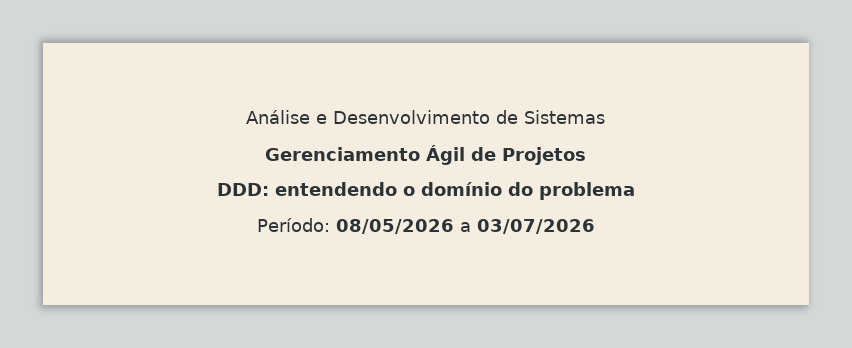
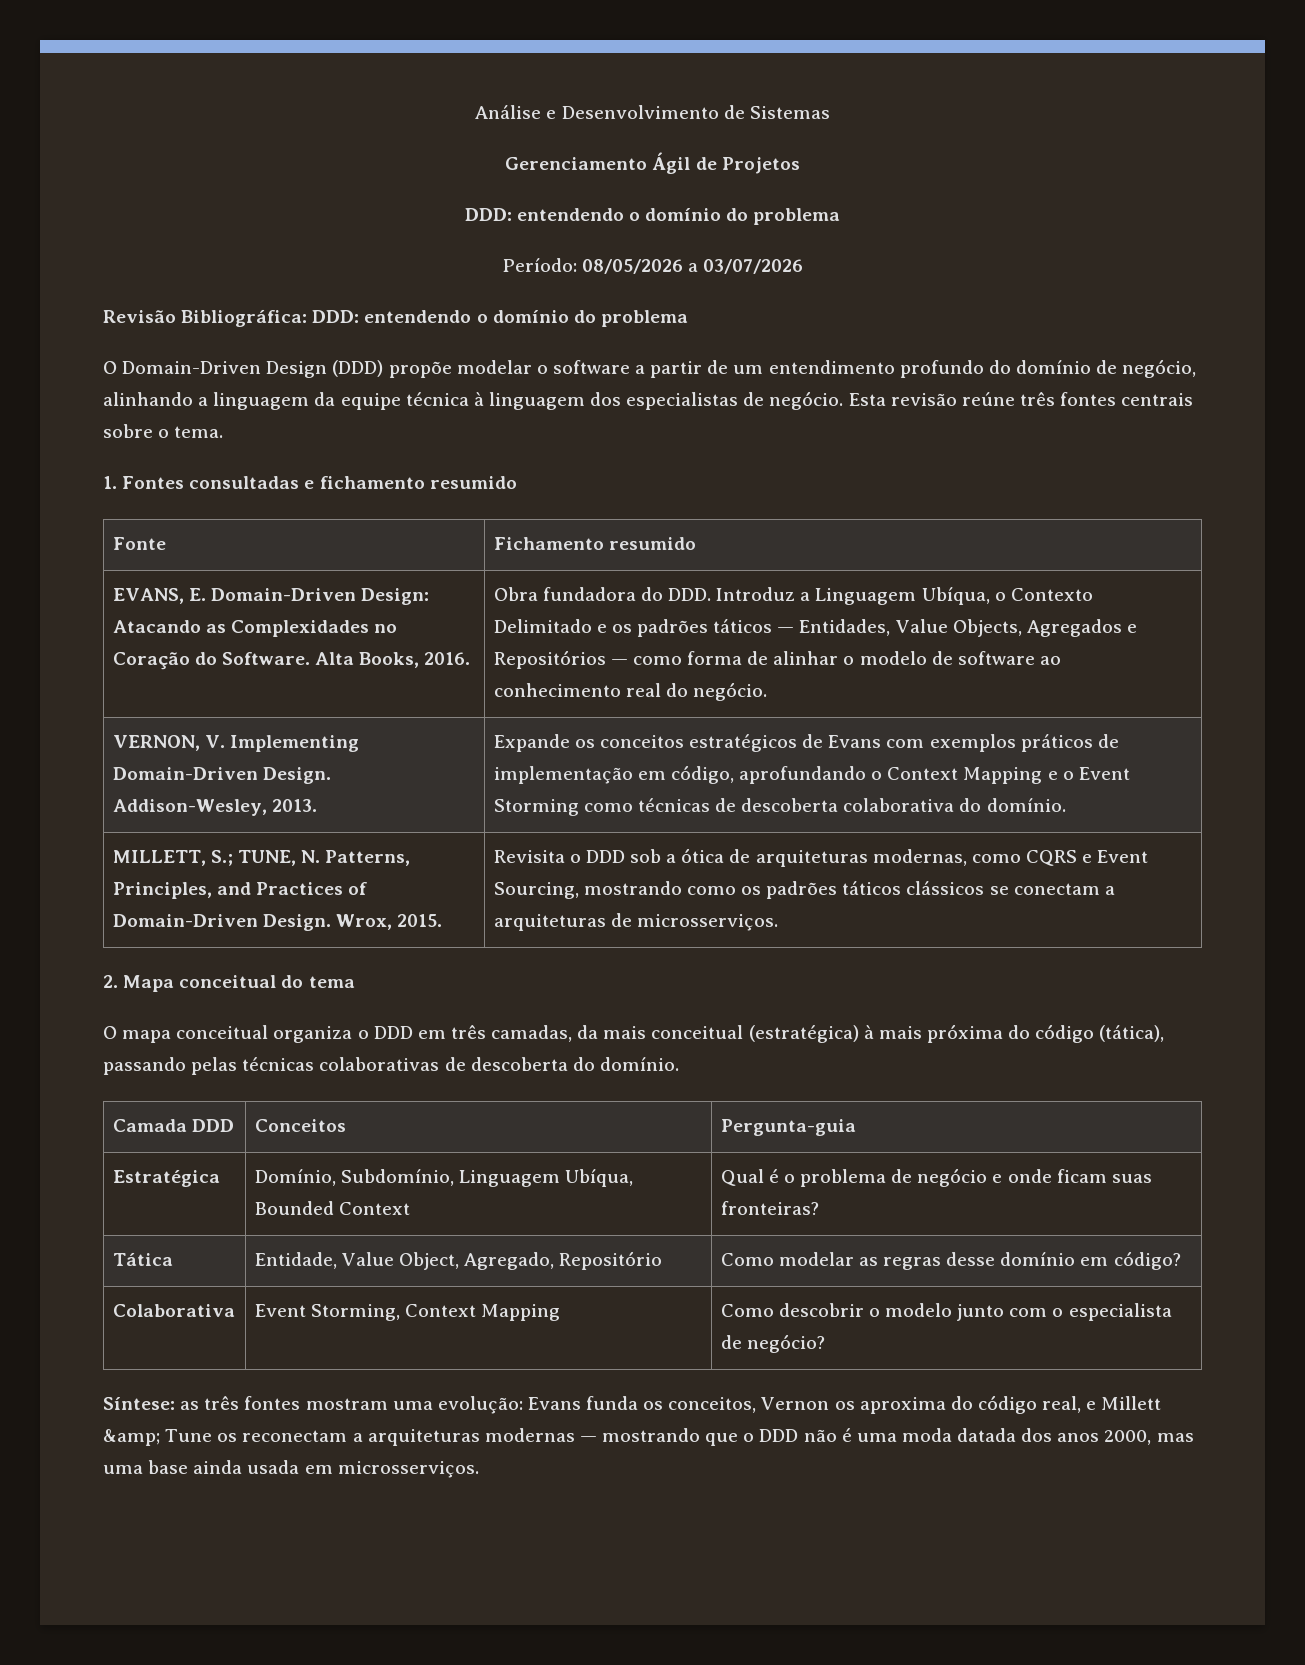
(595, 226) none -> [103,309,688,327] [103,359,1197,378] [103,391,1194,410] [103,424,224,438] [103,476,517,489] [112,537,166,550] [493,537,696,550] [112,588,430,605] [112,620,398,637] [112,652,471,670] [493,587,1093,605] [493,619,1137,637] [493,650,1062,669] [493,682,768,701] [112,735,359,752] [112,767,331,784] [112,799,317,816] [493,734,1119,752] [493,765,1130,784] [493,798,1066,816] [112,850,411,866] [112,882,368,899] [112,914,443,931] [493,848,1149,867] [493,881,1115,899] [493,913,778,931] [103,975,355,992] [103,1024,1165,1043] [103,1057,679,1075] [112,1119,234,1132] [254,1119,346,1132] [720,1119,856,1136] [112,1169,220,1187] [254,1169,634,1187] [254,1201,410,1215] [720,1168,1152,1187] [720,1201,819,1215] [112,1252,173,1266] [254,1251,663,1270] [720,1251,1181,1270] [112,1304,235,1317] [254,1304,561,1321] [720,1303,1172,1321] [720,1334,825,1353] [103,1395,1162,1414] [103,1428,1194,1446] [103,1460,479,1478] // Revisão Bibliográfica: DDD: entendendo o domínio do problema // O Domain-Driven Design (DDD) propõe modelar o software a partir de um entendimento profundo do domínio de negócio, alinhando a linguagem da equipe técnica à linguagem dos especialistas de negócio. Esta revisão reúne três fontes centrais sobre o tema. // 1. Fontes consultadas e fichamento resumido // Fonte | Fichamento resumido // EVANS, E. Domain-Driven Design: Atacando as Complexidades no Coração do Software. Alta Books, 2016. | Obra fundadora do DDD. Introduz a Linguagem Ubíqua, o Contexto Delimitado e os padrões táticos — Entidades, Value Objects, Agregados e Repositórios — como forma de alinhar o modelo de software ao conhecimento real do negócio. // VERNON, V. Implementing Domain-Driven Design. Addison-Wesley, 2013. | Expande os conceitos estratégicos de Evans com exemplos práticos de implementação em código, aprofundando o Context Mapping e o Event Storming como técnicas de descoberta colaborativa do domínio. // MILLETT, S.; TUNE, N. Patterns, Principles, and Practices of Domain-Driven Design. Wrox, 2015. | Revisita o DDD sob a ótica de arquiteturas modernas, como CQRS e Event Sourcing, mostrando como os padrões táticos clássicos se conectam a arquiteturas de microsserviços. // 2. Mapa conceitual do tema // O mapa conceitual organiza o DDD em três camadas, da mais conceitual (estratégica) à mais próxima do código (tática), passando pelas técnicas colaborativas de descoberta do domínio. // Camada DDD | Conceitos | Pergunta-guia // Estratégica | Domínio, Subdomínio, Linguagem Ubíqua, Bounded Context | Qual é o problema de negócio e onde ficam suas fronteiras? // Tática | Entidade, Value Object, Agregado, Repositório | Como modelar as regras desse domínio em código? // Colaborativa | Event Storming, Context Mapping | Como descobrir o modelo junto com o especialista de negócio? // Síntese: as três fontes mostram uma evolução: Evans funda os conceitos, Vernon os aproxima do código real, e Millett &amp; Tune os reconectam a arquiteturas modernas — mostrando que o DDD não é uma moda datada dos anos 2000, mas uma base ainda usada em microsserviços.

